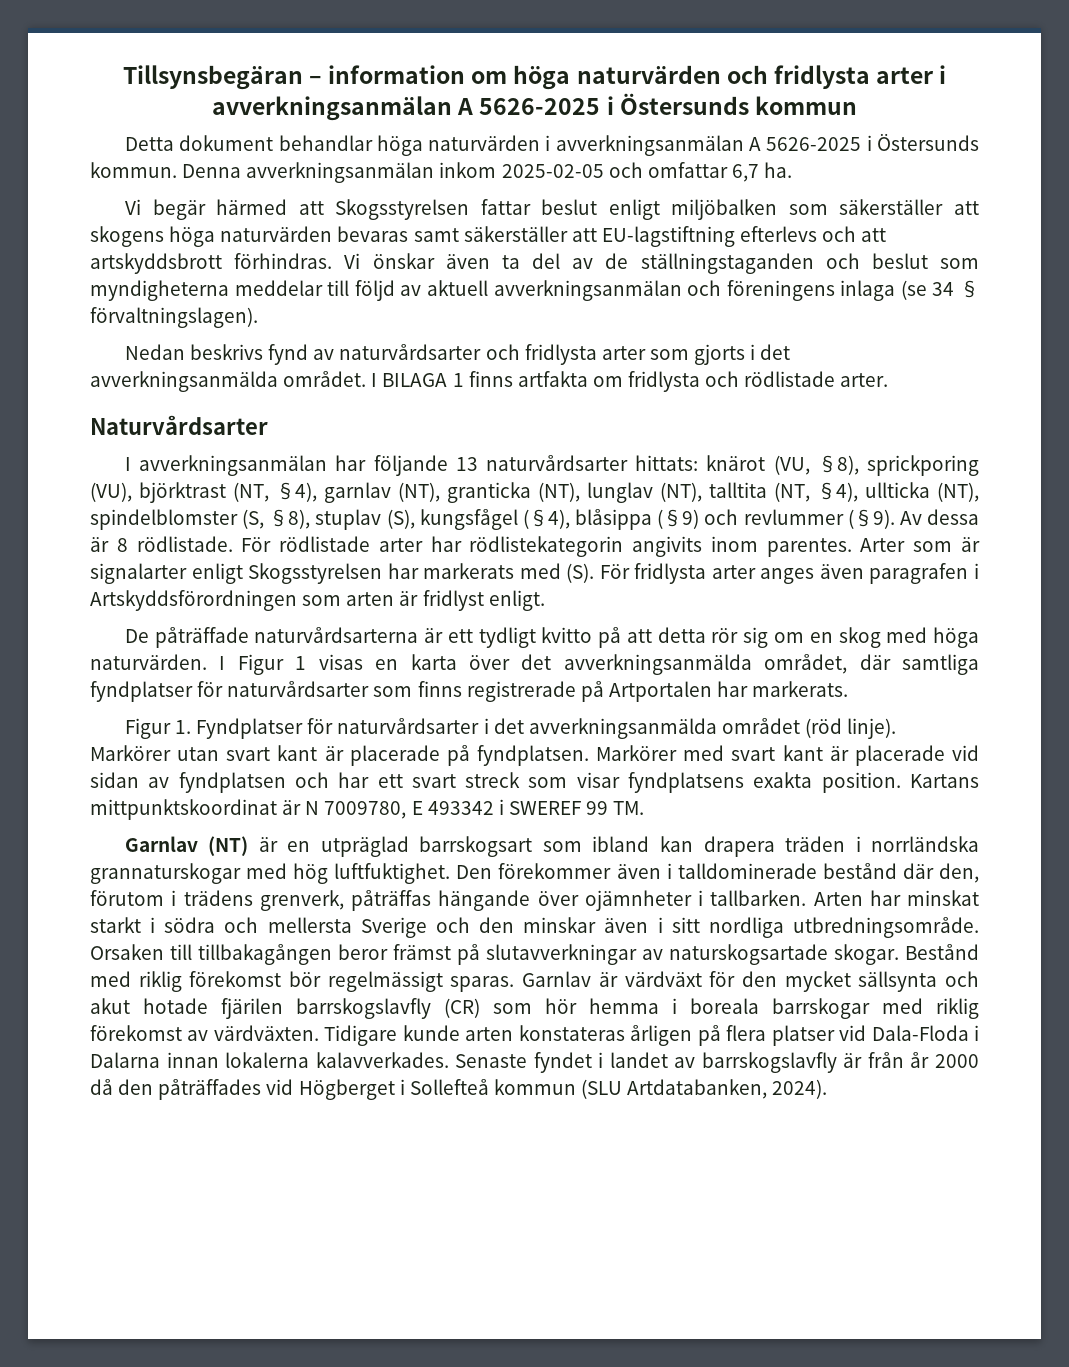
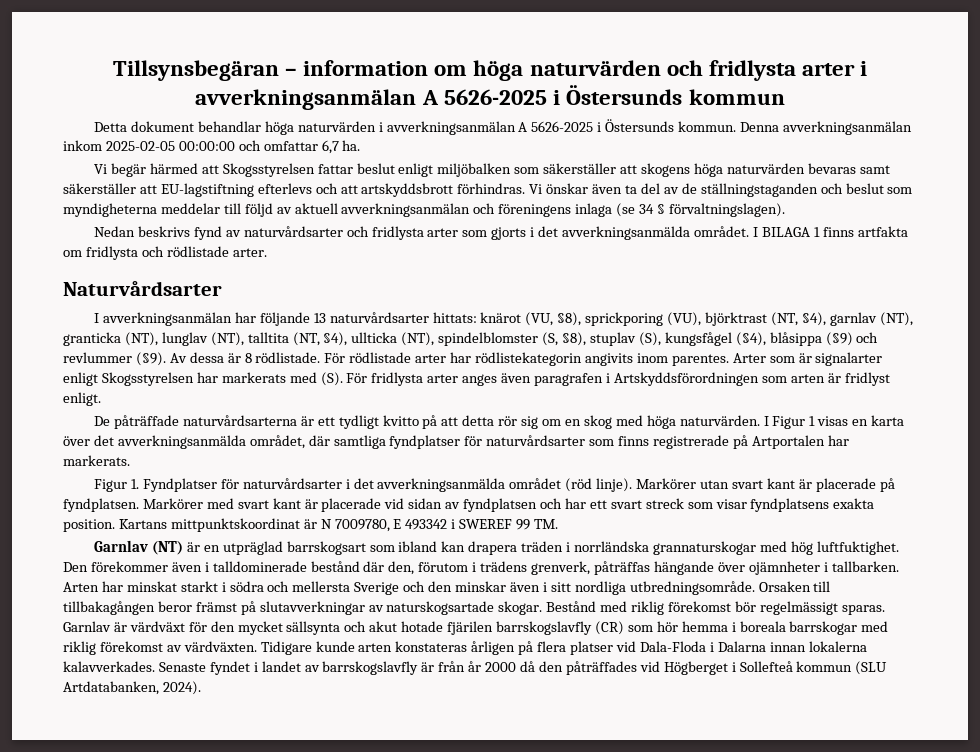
(604, 171) none -> [178,141,235,151] 00:00:00

